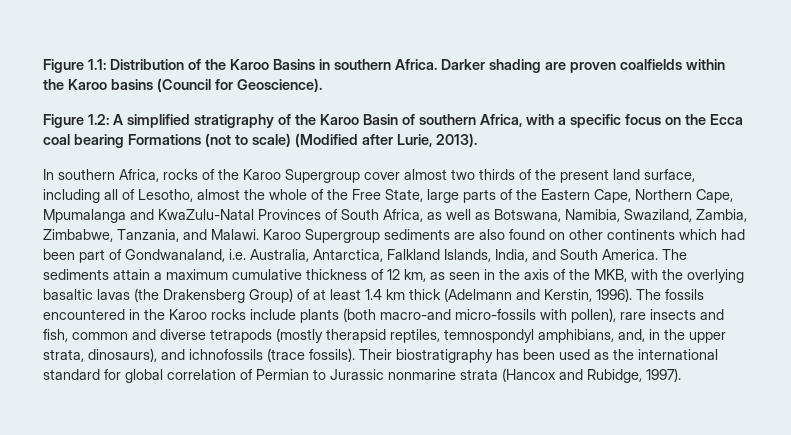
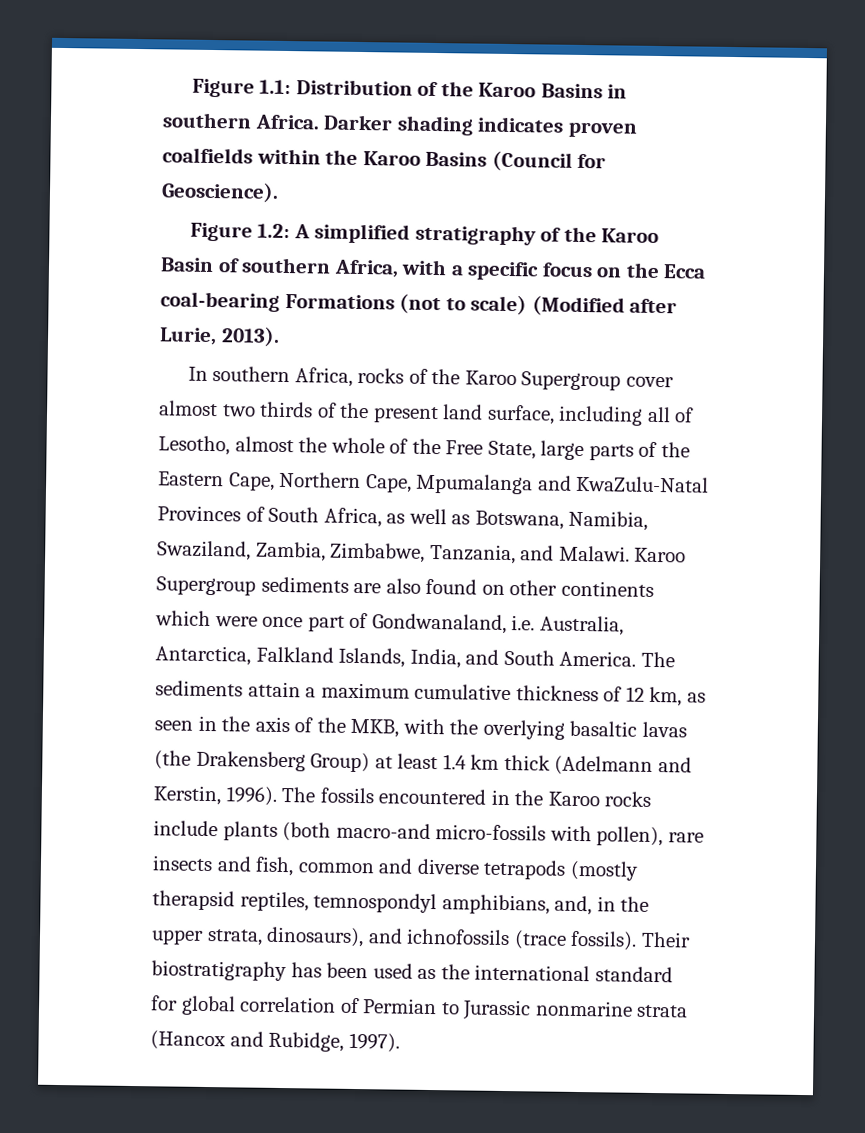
[545,62,566,70] are -> [477,116,565,133] indicates
[111,79,153,90] basins -> [425,151,488,167] Basins
[43,134,124,148] coal bearing -> [160,291,280,312] coal-bearing
[721,229,745,240] [43,249,75,260] had been -> [214,616,304,628] were once
[297,289,310,300] of -> (371, 762) none

